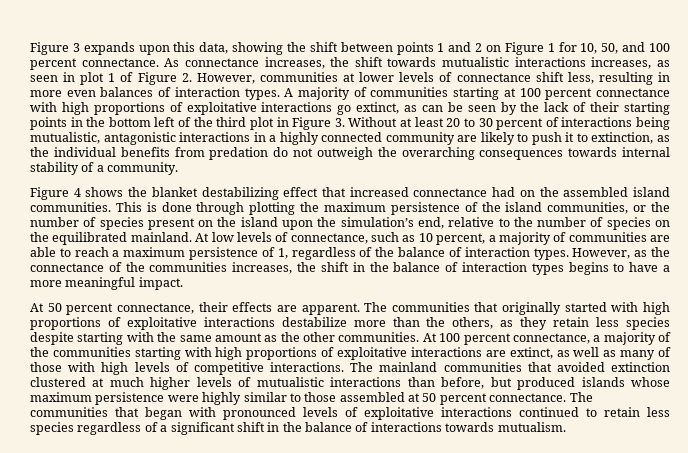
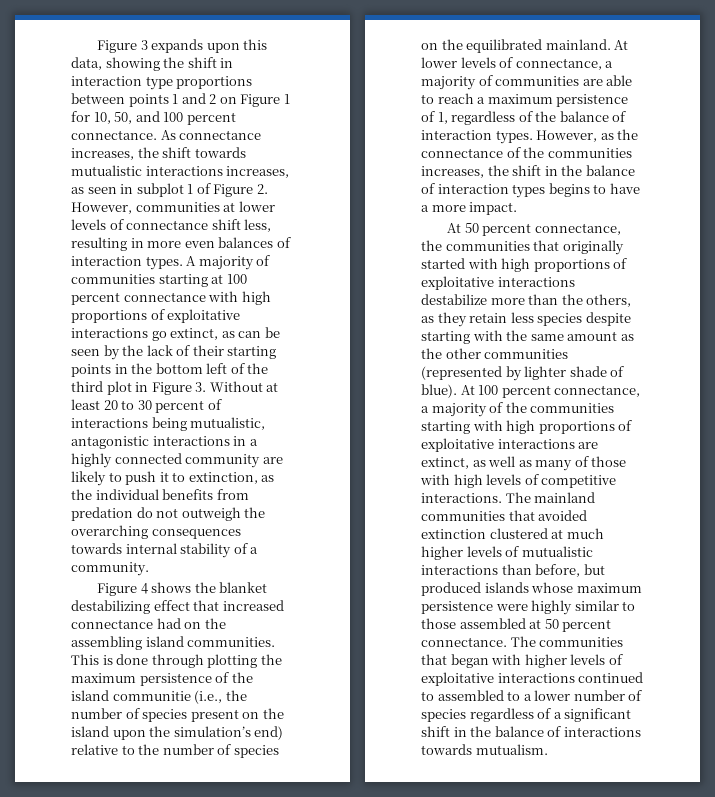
(338, 47) none -> [220,58,234,68] [71,76,253,90] in interaction type proportions
[80,72,105,85] plot -> [136,183,184,197] subplot
[563,187,629,197] assembled -> [71,636,142,650] assembling
[547,202,647,214] communities, or -> [112,690,223,704] communitie (i.e.,
[417,217,444,229] end, -> [254,726,284,740] end)
[211,232,234,242] low -> [421,57,457,68] lower
[371,232,486,245] such as 10 percent, -> (602, 64) none
[65,277,136,290] meaningful -> (466, 208) none
[198,302,388,315] their effects are apparent. The -> [421,240,442,251] the
[338,332,420,342] communities. -> [484,349,569,359] [421,366,625,381] [421,384,457,398] communities (represented by lighter shade of blue).
[223,407,296,420] pronounced -> [524,654,567,668] higher
[604,407,670,417] retain less -> [437,690,643,701] assembled to a lower number of

